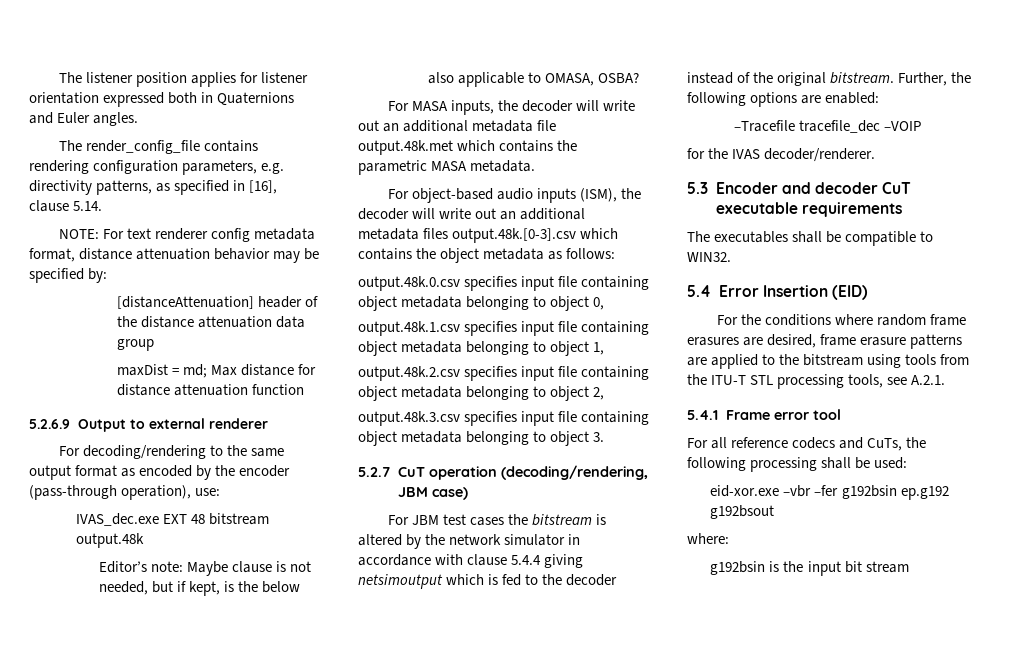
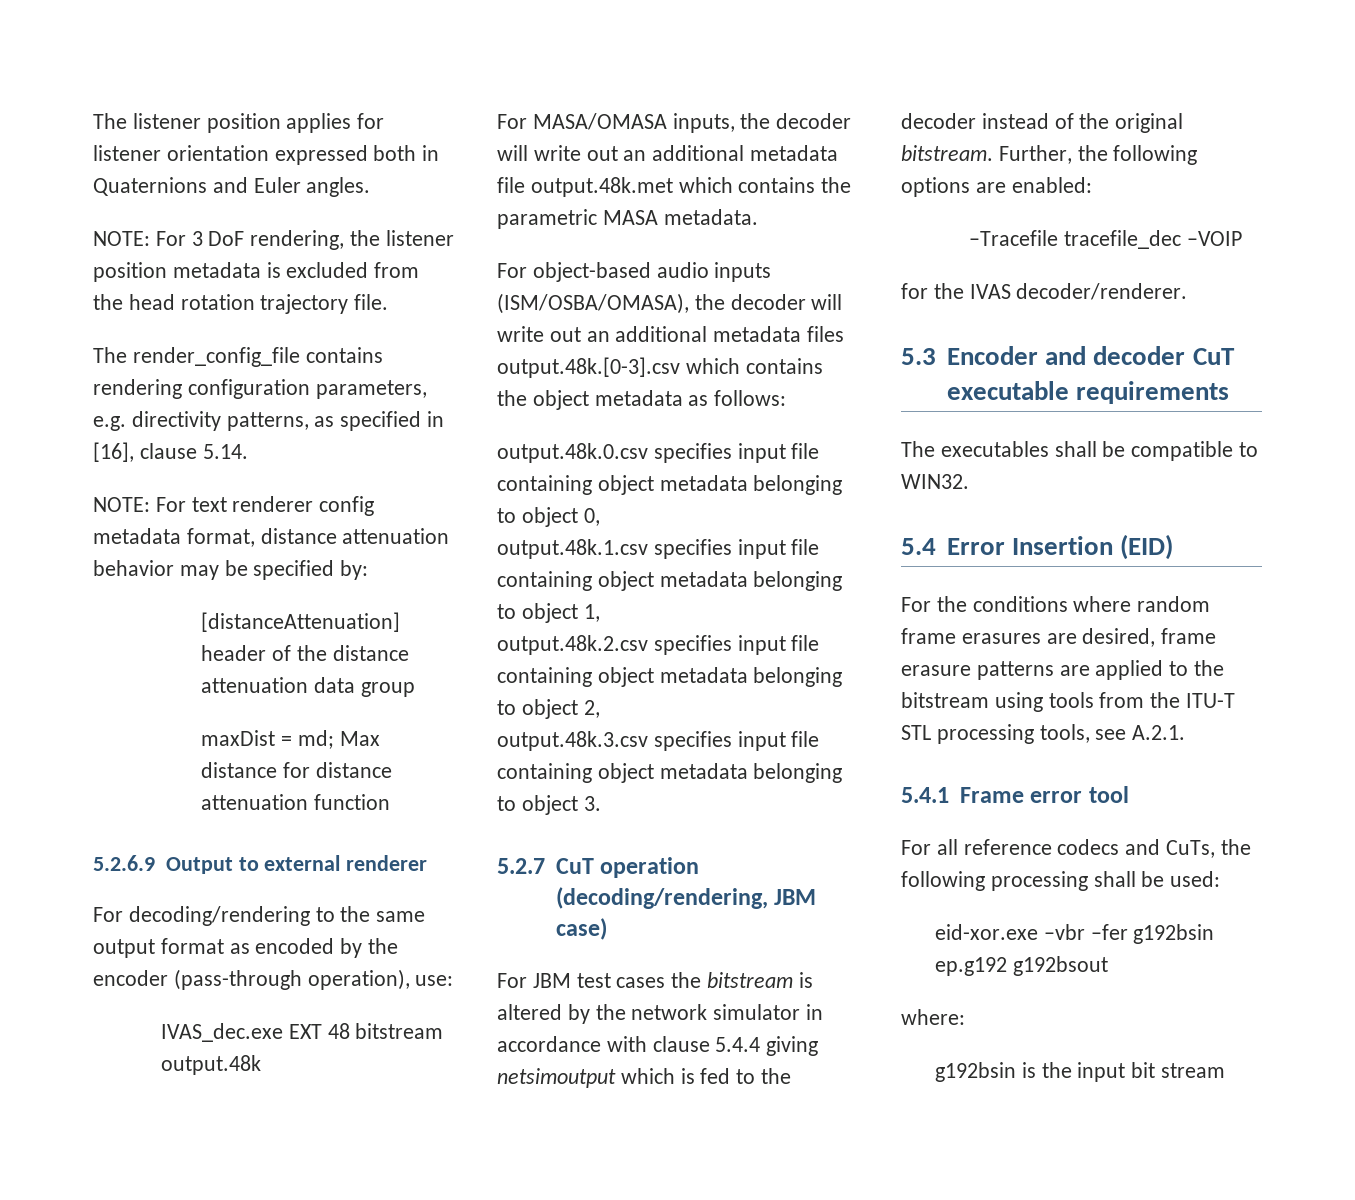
(139, 119) none -> [93,230,454,250] [93,262,420,282] [93,294,389,314] // NOTE: For 3 DoF rendering, the listener position metadata is excluded from the head rotation trajectory file.
[99,561,312,576] [99,581,301,596] [428,72,640,87] [388,101,449,111] // Editor’s note: Maybe clause is not needed, but if kept, is the below also applicable to OMASA, OSBA? // For MASA -> [497,113,667,130] // For MASA/OMASA
[580,188,618,202] (ISM), -> [497,293,689,314] (ISM/OSBA/OMASA),

